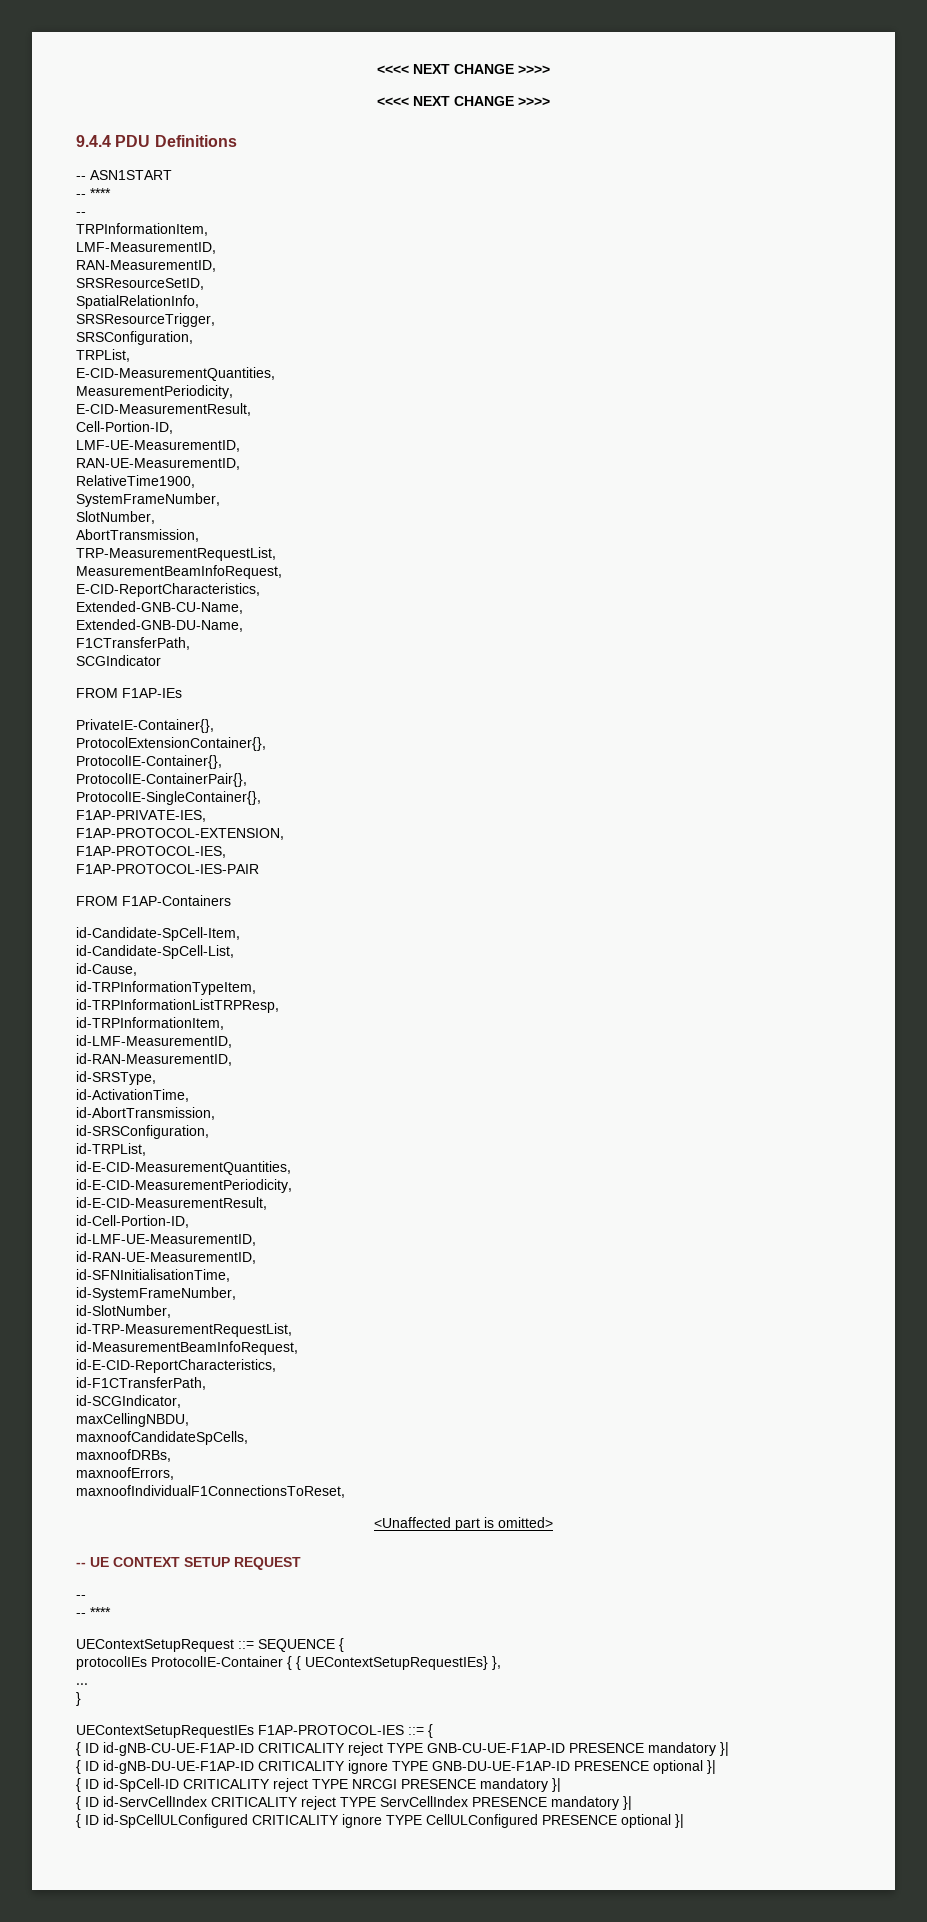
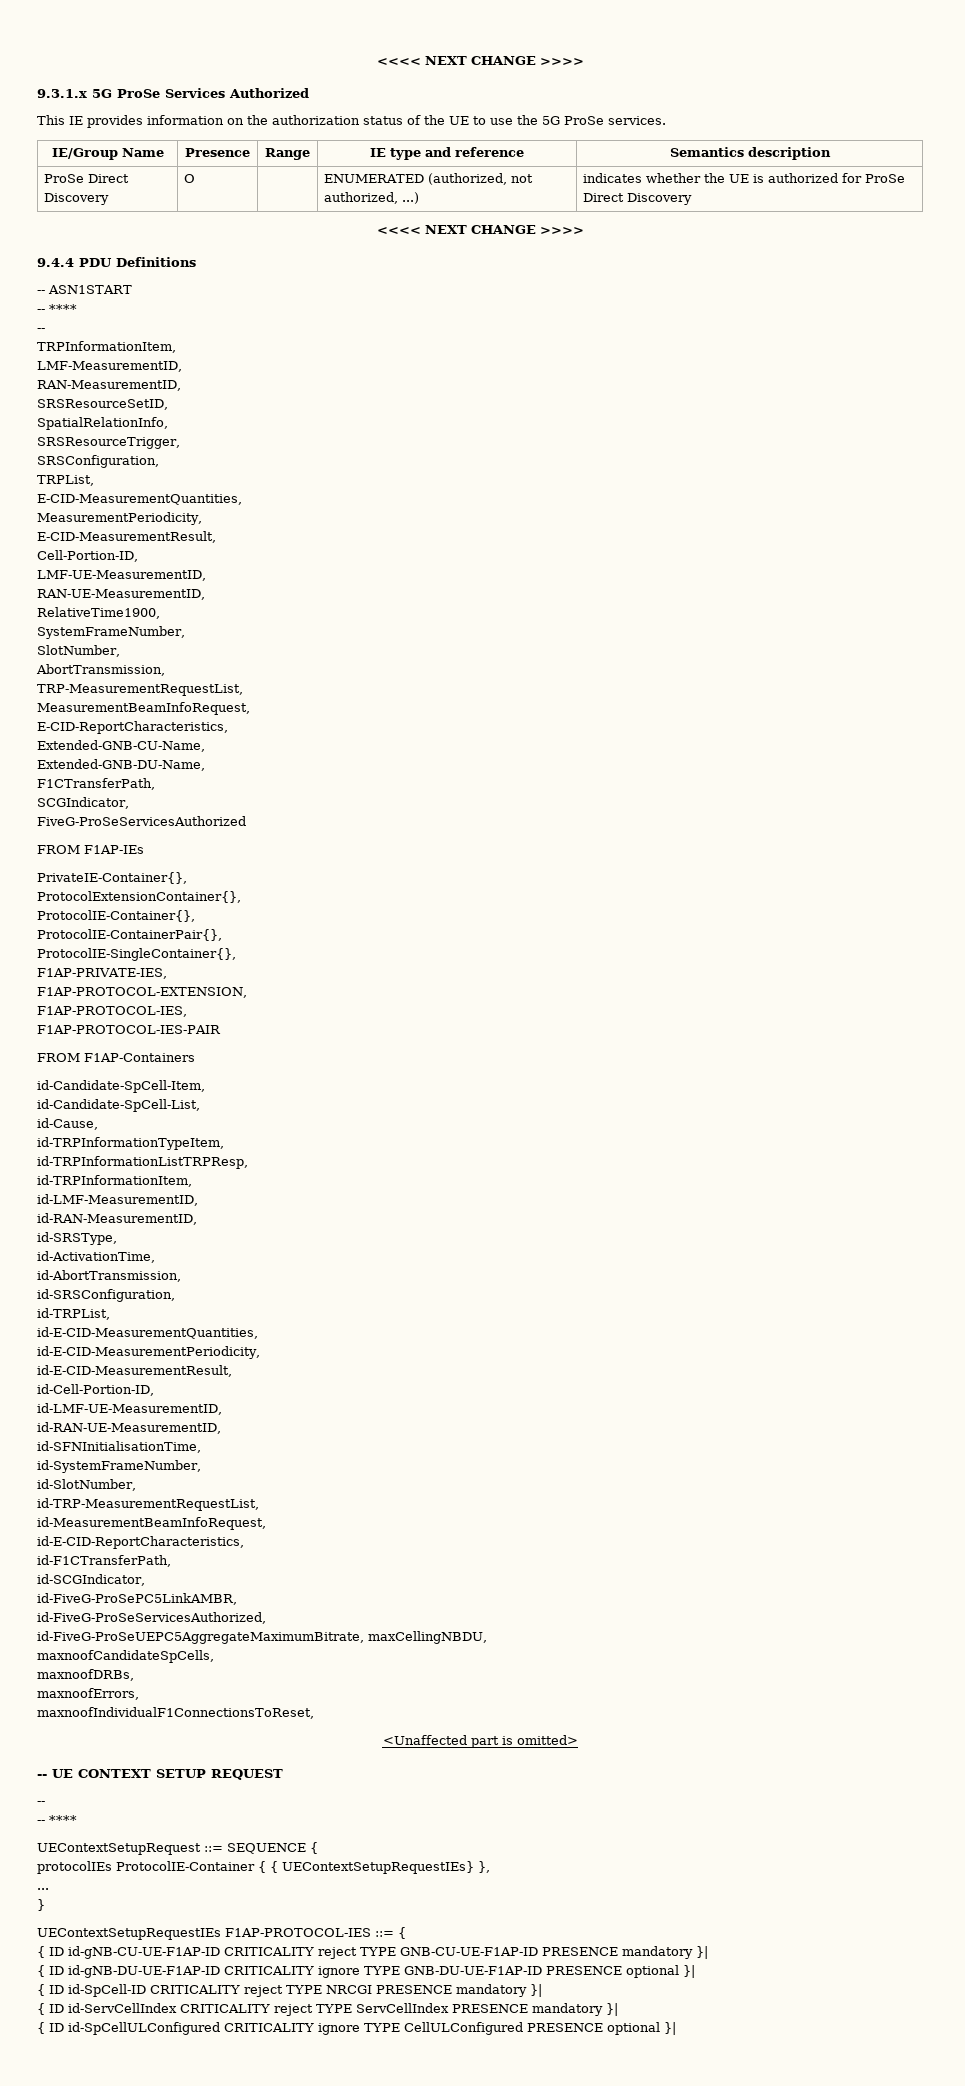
[377,64,550,74] <<<< NEXT CHANGE >>>> -> [376,56,584,65] [37,88,309,98] [37,115,666,128] [51,148,164,160] [185,148,251,157] [265,148,310,160] [370,147,524,160] [669,147,831,160] [43,174,129,183] [43,193,109,205] [183,174,195,183] [323,173,533,185] [323,192,419,204] [582,173,905,183] [582,193,692,205] <<<< NEXT CHANGE >>>> // 9.3.1.x 5G ProSe Services Authorized // This IE provides information on the authorization status of the UE to use the 5G ProSe services. // IE/Group Name | Presence | Range | IE type and reference | Semantics description // ProSe Direct Discovery | O | | ENUMERATED (authorized, not authorized, ...) | indicates whether the UE is authorized for ProSe Direct Discovery
[76,655,161,666] SCGIndicator -> [37,797,129,809] [37,816,246,826] SCGIndicator, // FiveG-ProSeServicesAuthorized
(181, 1401) none -> [37,1593,237,1605] [37,1612,266,1624] [37,1631,364,1644] id-FiveG-ProSePC5LinkAMBR, // id-FiveG-ProSeServicesAuthorized, // id-FiveG-ProSeUEPC5AggregateMaximumBitrate,

